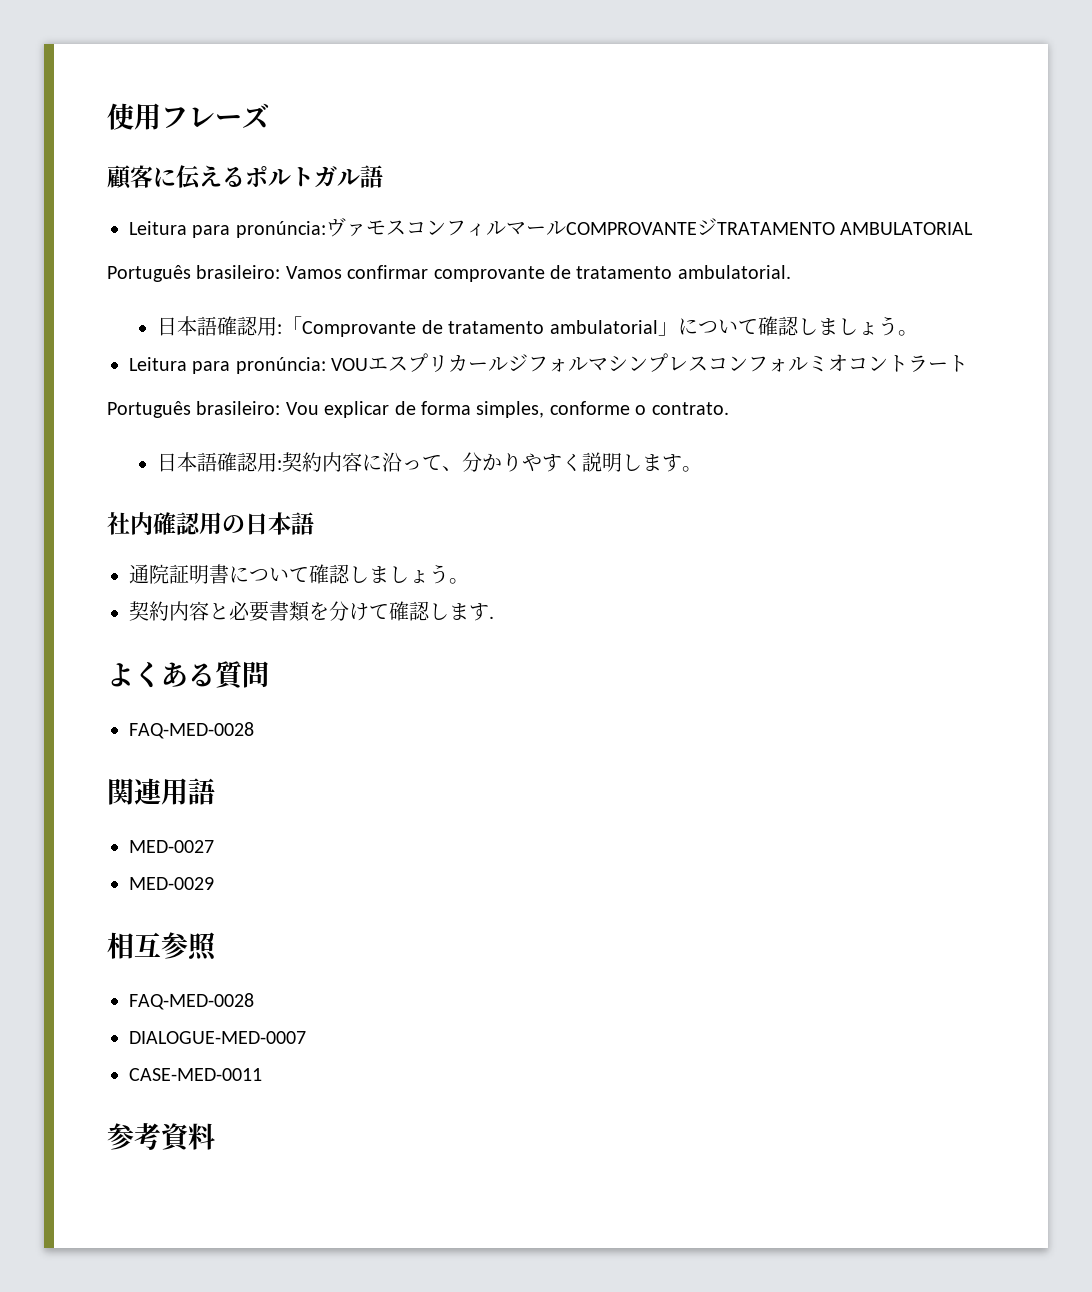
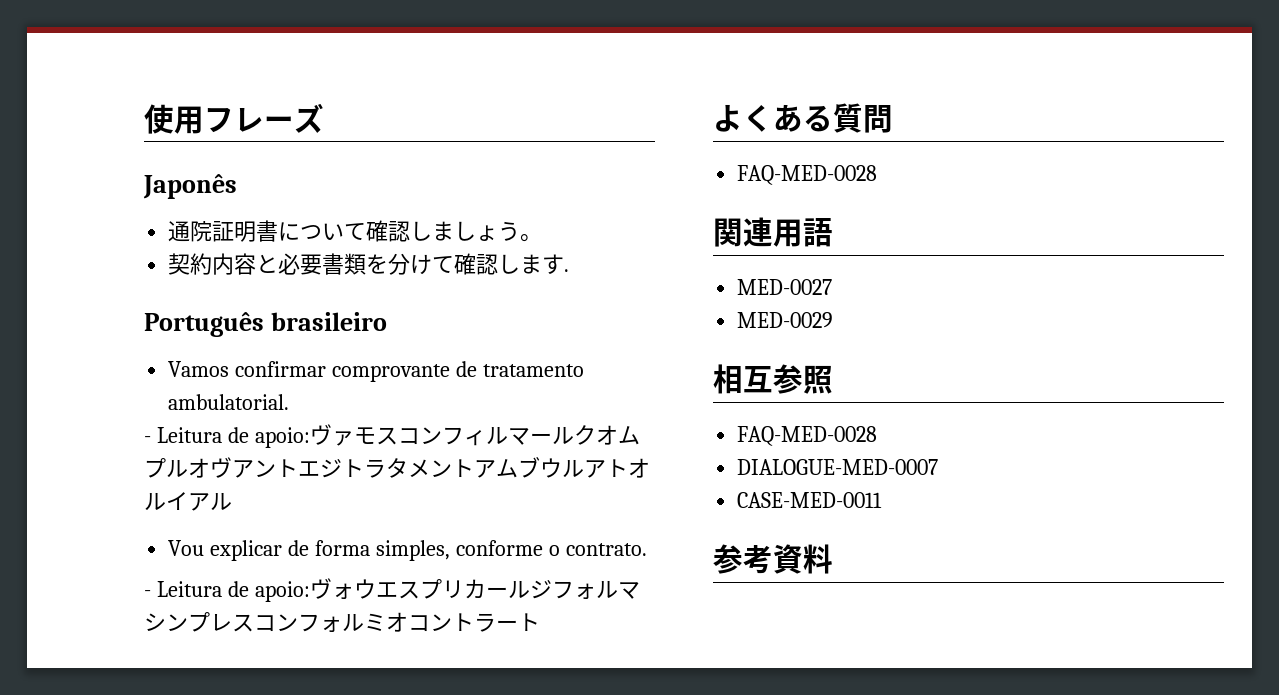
[107,165,383,190] [129,217,974,238] [107,265,791,282] [157,316,918,337] [129,353,969,374] [107,401,729,418] [157,452,703,472] [107,512,314,535] 顧客に伝えるポルトガル語 // Leitura para pronúncia:ヴァモスコンフィルマールCOMPROVANTEジTRATAMENTO AMBULATORIAL // Português brasileiro: Vamos confirmar comprovante de tratamento ambulatorial. // 日本語確認用:「Comprovante de tratamento ambulatorial」について確認しましょう。 // Leitura para pronúncia: VOUエスプリカールジフォルマシンプレスコンフォルミオコントラート // Português brasileiro: Vou explicar de forma simples, conforme o contrato. // 日本語確認用:契約内容に沿って、分かりやすく説明します。 // 社内確認用の日本語 -> [143,174,237,199] Japonês
(494, 617) none -> [144,312,387,337] [168,361,584,382] [168,394,290,410] [144,424,640,448] [144,457,650,478] [144,492,232,511] [168,540,647,561] [144,578,640,602] [144,612,540,632] // Português brasileiro // Vamos confirmar comprovante de tratamento ambulatorial. // - Leitura de apoio:ヴァモスコンフィルマールクオムプルオヴアントエジトラタメントアムブウルアトオルイアル // Vou explicar de forma simples, conforme o contrato. // - Leitura de apoio:ヴォウエスプリカールジフォルマシンプレスコンフォルミオコントラート

